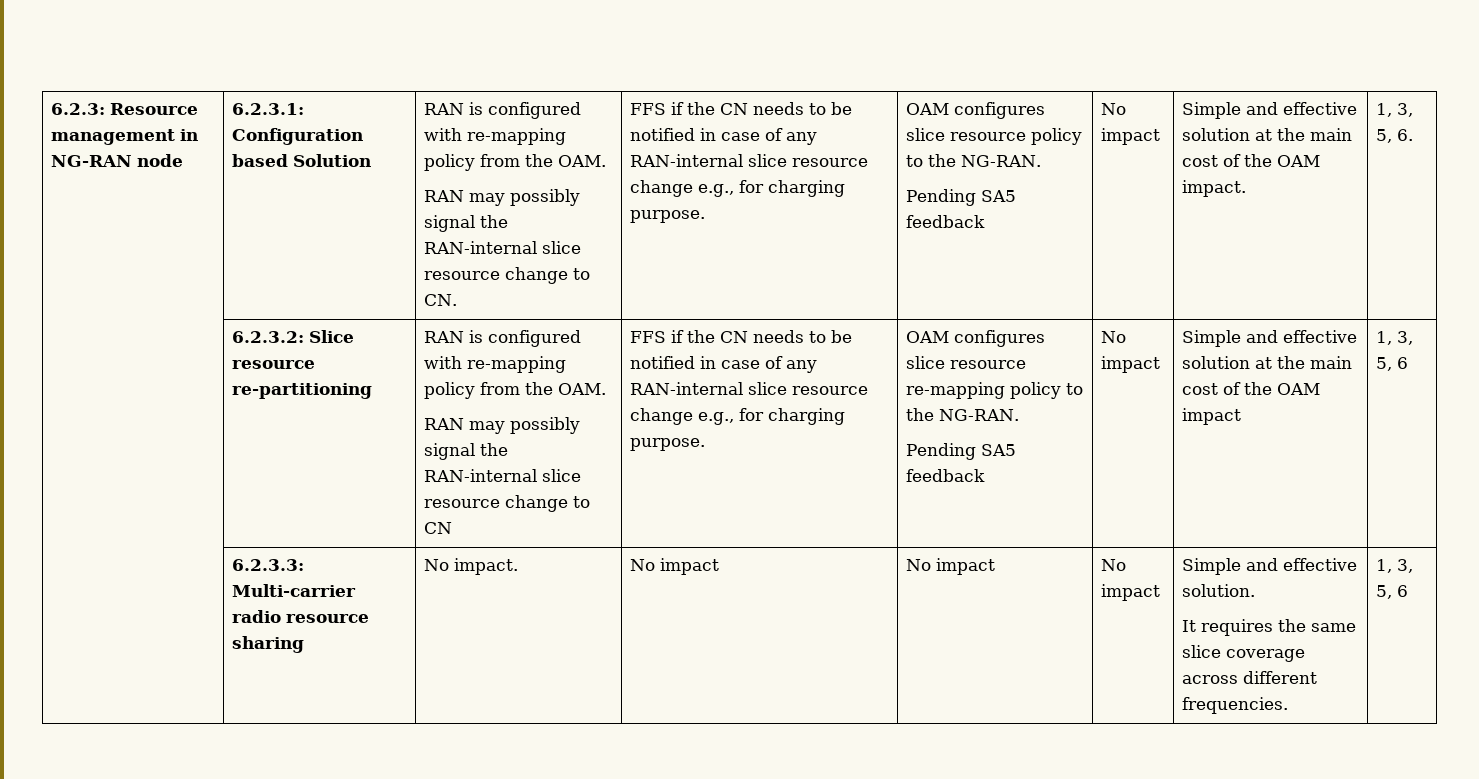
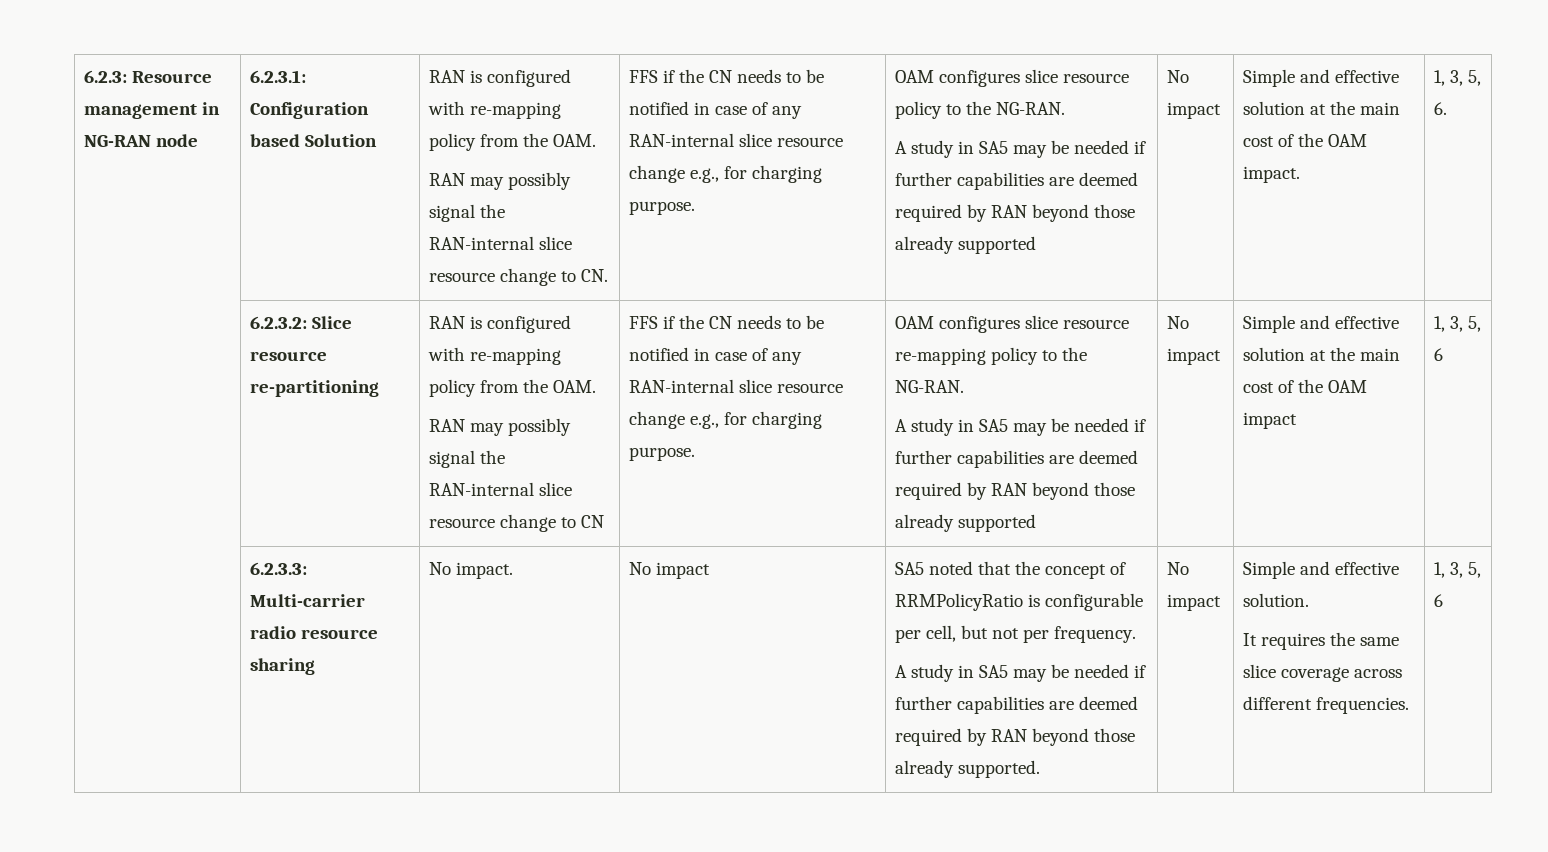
[905,189,1016,206] [905,215,985,228] Pending SA5 feedback -> [894,140,1147,158] [894,172,1138,190] [894,204,1136,222] [894,236,1036,254] A study in SA5 may be needed if further capabilities are deemed required by RAN beyond those already supported
[905,443,1016,460] [905,469,985,482] Pending SA5 feedback -> [894,418,1147,436] [894,450,1138,468] [894,482,1136,500] [894,514,1036,532] A study in SA5 may be needed if further capabilities are deemed required by RAN beyond those already supported
[905,558,995,575] No impact -> [894,561,1127,579] [894,593,1143,611] [894,625,1137,643] [894,664,1147,682] [894,696,1138,714] [894,728,1136,746] [894,760,1040,778] SA5 noted that the concept of RRMPolicyRatio is configurable per cell, but not per frequency. // A study in SA5 may be needed if further capabilities are deemed required by RAN beyond those already supported.

